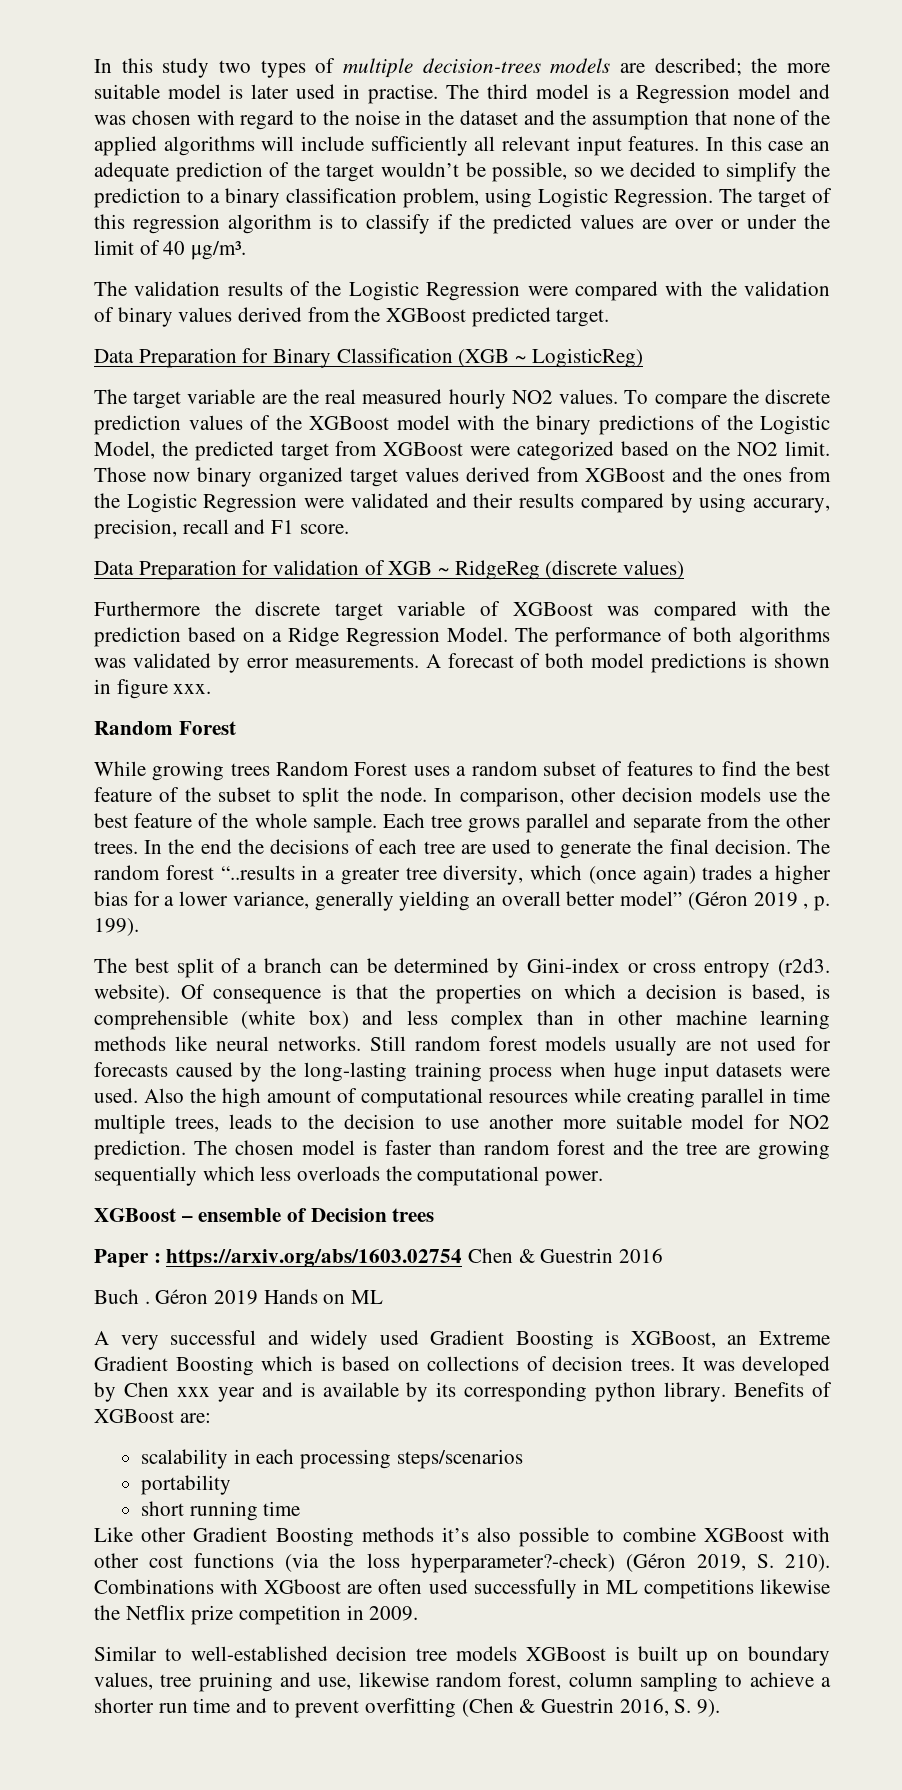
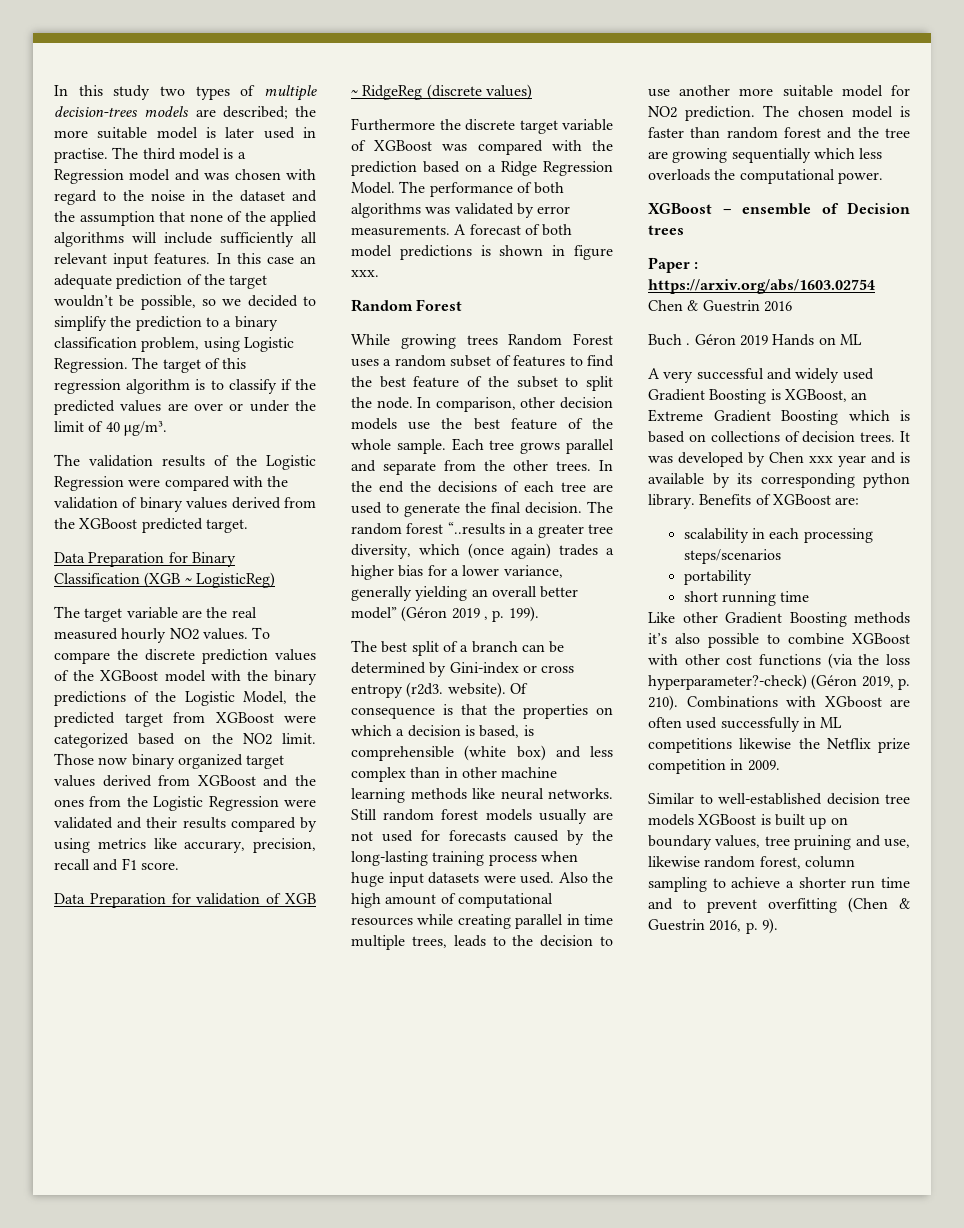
(747, 503) none -> [97,838,177,849] metrics like
[756,1554,774,1568] S. -> [898,678,910,690] p.
[674,1699,692,1713] S. -> [745,922,758,934] p.

